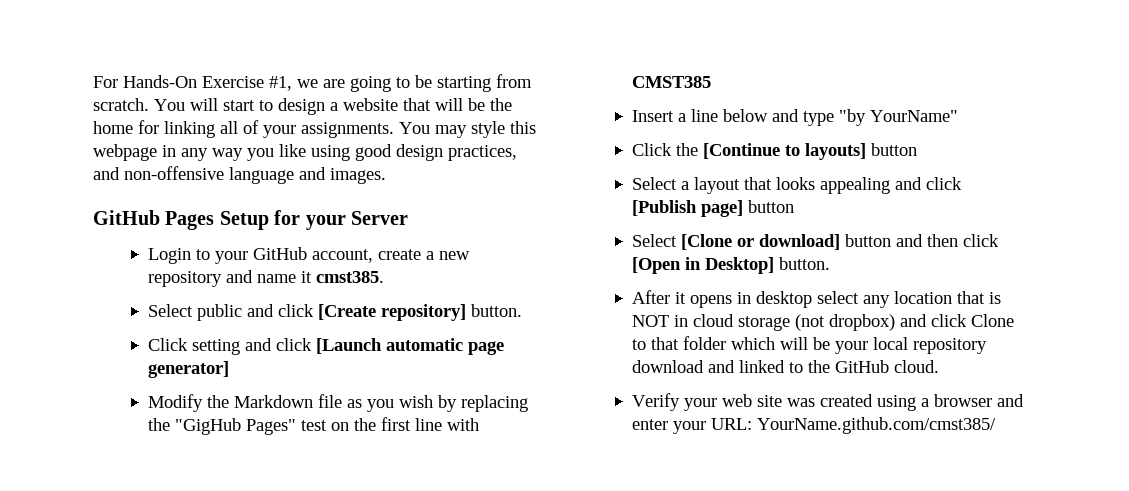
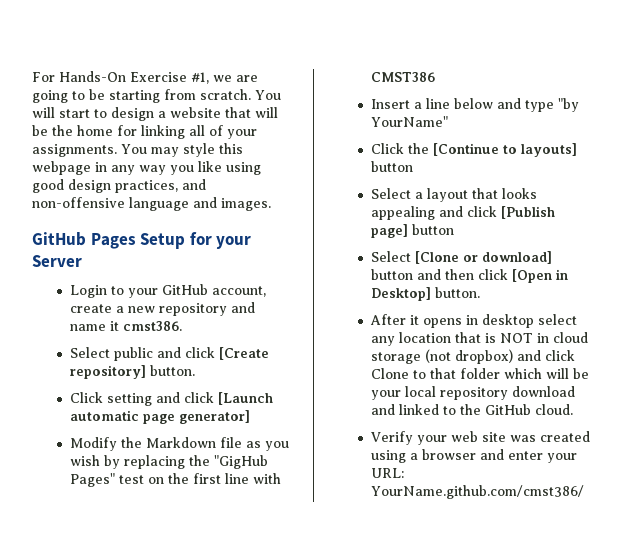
[315,271,384,283] cmst385. -> [122,321,182,331] cmst386.
[631,76,711,88] CMST385 -> [370,72,435,82] CMST386
[756,417,996,434] YourName.github.com/cmst385/ -> [370,485,584,499] YourName.github.com/cmst386/

